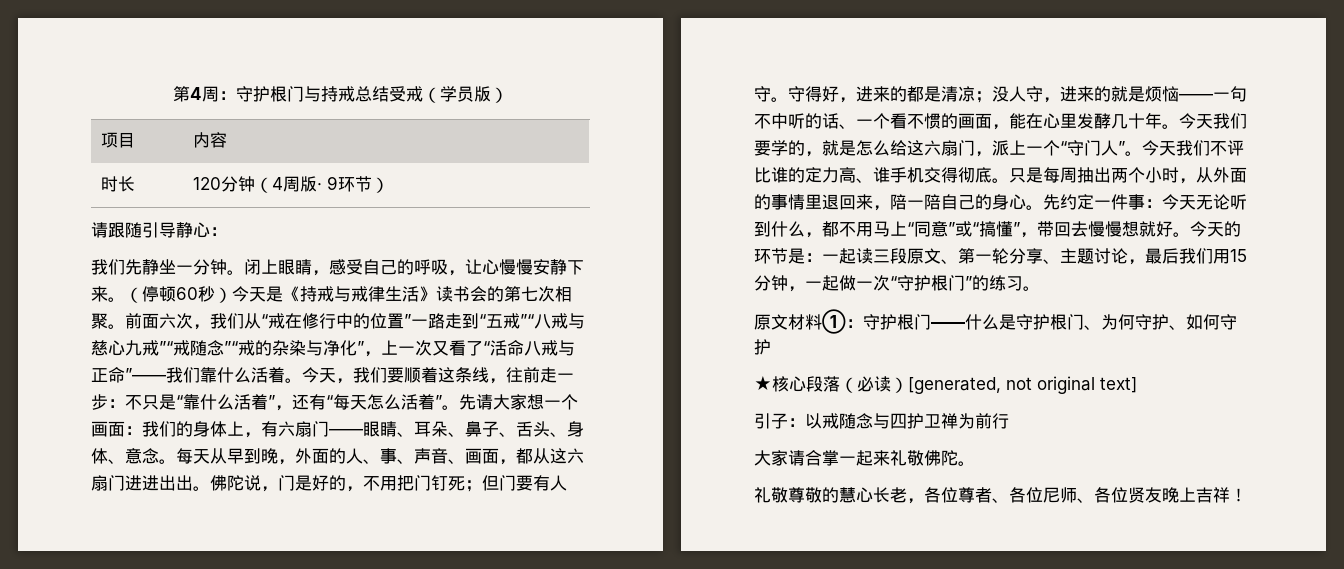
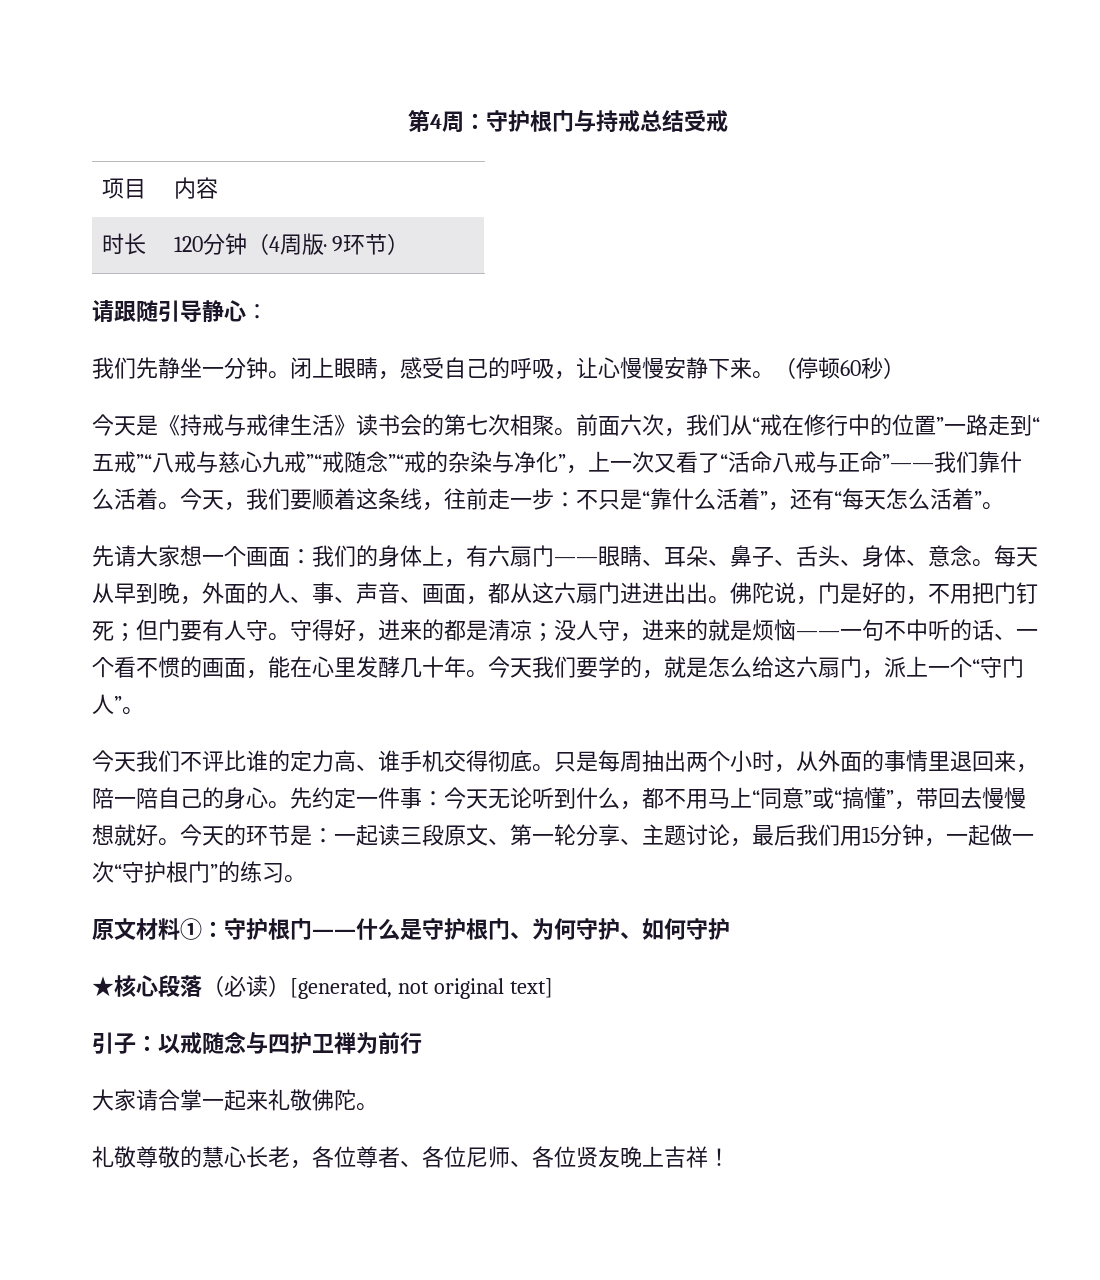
[423,86,508,103] （学员版） -> (728, 121) none
(232, 295) none -> (905, 368) //
(459, 407) none -> (1004, 506) //
(1142, 153) none -> (144, 711) //

